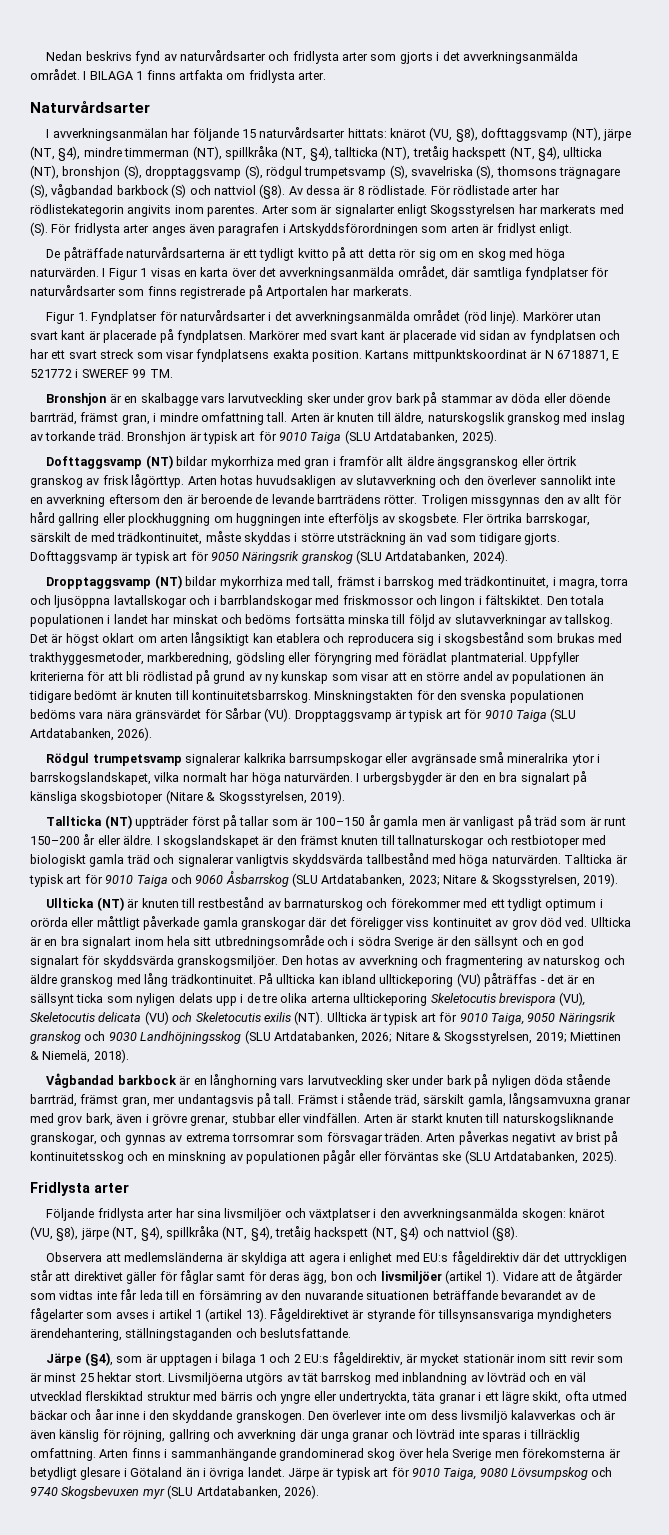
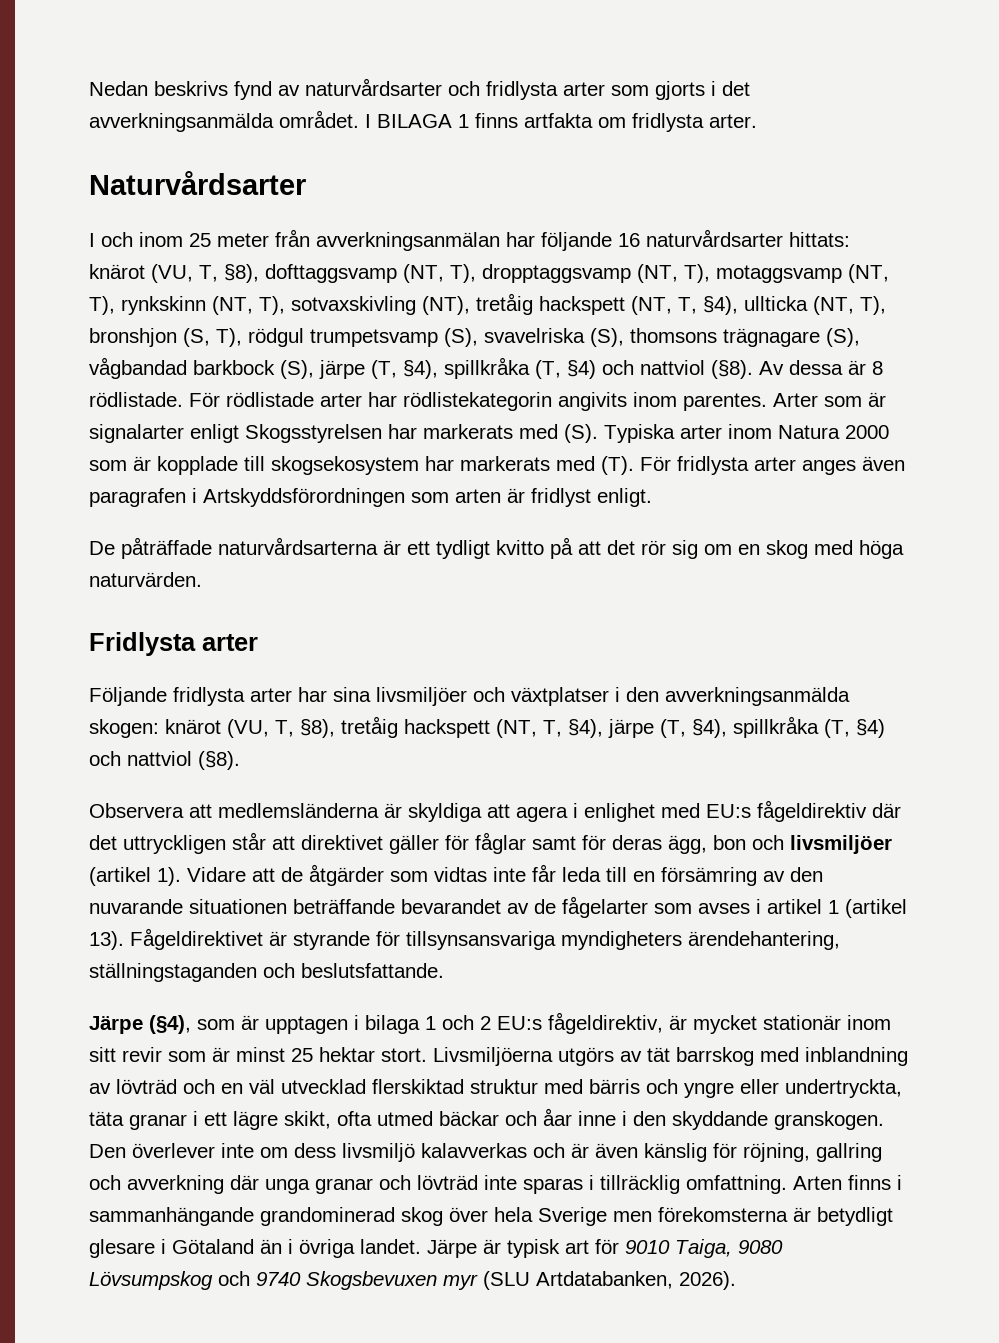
(50, 133) none -> [101,229,310,247] och inom 25 meter från
[241,129,256,138] 15 -> [618,233,640,247] 16
(453, 134) none -> [199,265,218,282] T,
[571,127,631,141] [30,146,378,161] (NT), järpe (NT, §4), mindre timmerman (NT), spillkråka (NT, §4), tallticka -> [403,264,889,283] [89,296,416,315] (NT, T), dropptaggsvamp (NT, T), motaggsvamp (NT, T), rynkskinn (NT, T), sotvaxskivling
(535, 153) none -> [678,297,697,314] T,
[30,165,263,179] (NT), bronshjon (S), dropptaggsvamp (S), -> [813,296,886,315] [89,328,242,347] (NT, T), bronshjon (S, T),
[171,184,187,198] (S) -> [280,357,596,379] (S), järpe (T, §4), spillkråka (T, §4)
(48, 229) none -> [604,424,889,443] [89,456,634,475] Typiska arter inom Natura 2000 som är kopplade till skogsekosystem har markerats med (T).
[367,248,396,258] detta -> [607,540,635,555] det
[102,266,610,280] [30,285,412,299] [46,310,601,324] [30,329,620,343] [30,349,620,362] [30,369,173,378] [46,392,611,406] [30,412,625,425] [30,430,497,444] [46,455,577,469] [30,474,615,488] [30,494,622,507] [30,512,590,526] [30,531,560,545] [30,550,508,564] [46,575,629,589] [30,595,604,608] [30,614,614,627] [30,632,622,646] [29,652,580,665] [30,670,604,684] [29,690,584,703] [30,708,577,722] [30,727,153,741] [46,752,601,766] [30,771,587,785] [30,790,345,804] [46,815,627,829] [30,834,607,848] [30,853,628,867] [29,871,619,887] [46,897,603,911] [30,916,631,930] [30,935,585,949] [30,955,625,968] [30,973,595,987] [30,992,586,1006] [30,1011,616,1025] [30,1030,622,1044] [30,1049,129,1063] [46,1073,611,1088] [30,1093,632,1107] [30,1113,613,1126] [30,1131,619,1145] [30,1150,617,1164] I Figur 1 visas en karta över det avverkningsanmälda området, där samtliga fyndplatser för naturvårdsarter som finns registrerade på Artportalen har markerats. // Figur 1. Fyndplatser för naturvårdsarter i det avverkningsanmälda området (röd linje). Markörer utan svart kant är placerade på fyndplatsen. Markörer med svart kant är placerade vid sidan av fyndplatsen och har ett svart streck som visar fyndplatsens exakta position. Kartans mittpunktskoordinat är N 6718871, E 521772 i SWEREF 99 TM. // Bronshjon är en skalbagge vars larvutveckling sker under grov bark på stammar av döda eller döende barrträd, främst gran, i mindre omfattning tall. Arten är knuten till äldre, naturskogslik granskog med inslag av torkande träd. Bronshjon är typisk art för 9010 Taiga (SLU Artdatabanken, 2025). // Dofttaggsvamp (NT) bildar mykorrhiza med gran i framför allt äldre ängsgranskog eller örtrik granskog av frisk lågörttyp. Arten hotas huvudsakligen av slutavverkning och den överlever sannolikt inte en avverkning eftersom den är beroende de levande barrträdens rötter. Troligen missgynnas den av allt för hård gallring eller plockhuggning om huggningen inte efterföljs av skogsbete. Fler örtrika barrskogar, särskilt de med trädkontinuitet, måste skyddas i större utsträckning än vad som tidigare gjorts. Dofttaggsvamp är typisk art för 9050 Näringsrik granskog (SLU Artdatabanken, 2024). // Dropptaggsvamp (NT) bildar mykorrhiza med tall, främst i barrskog med trädkontinuitet, i magra, torra och ljusöppna lavtallskogar och i barrblandskogar med friskmossor och lingon i fältskiktet. Den totala populationen i landet har minskat och bedöms fortsätta minska till följd av slutavverkningar av tallskog. Det är högst oklart om arten långsiktigt kan etablera och reproducera sig i skogsbestånd som brukas med trakthyggesmetoder, markberedning, gödsling eller föryngring med förädlat plantmaterial. Uppfyller kriterierna för att bli rödlistad på grund av ny kunskap som visar att en större andel av populationen än tidigare bedömt är knuten till kontinuitetsbarrskog. Minskningstakten för den svenska populationen bedöms vara nära gränsvärdet för Sårbar (VU). Dropptaggsvamp är typisk art för 9010 Taiga (SLU Artdatabanken, 2026). // Rödgul trumpetsvamp signalerar kalkrika barrsumpskogar eller avgränsade små mineralrika ytor i barrskogslandskapet, vilka normalt har höga naturvärden. I urbergsbygder är den en bra signalart på känsliga skogsbiotoper (Nitare & Skogsstyrelsen, 2019). // Tallticka (NT) uppträder först på tallar som är 100–150 år gamla men är vanligast på träd som är runt 150–200 år eller äldre. I skogslandskapet är den främst knuten till tallnaturskogar och restbiotoper med biologiskt gamla träd och signalerar vanligtvis skyddsvärda tallbestånd med höga naturvärden. Tallticka är typisk art för 9010 Taiga och 9060 Åsbarrskog (SLU Artdatabanken, 2023; Nitare & Skogsstyrelsen, 2019). // Ullticka (NT) är knuten till restbestånd av barrnaturskog och förekommer med ett tydligt optimum i orörda eller måttligt påverkade gamla granskogar där det föreligger viss kontinuitet av grov död ved. Ullticka är en bra signalart inom hela sitt utbredningsområde och i södra Sverige är den sällsynt och en god signalart för skyddsvärda granskogsmiljöer. Den hotas av avverkning och fragmentering av naturskog och äldre granskog med lång trädkontinuitet. På ullticka kan ibland ulltickeporing (VU) påträffas - det är en sällsynt ticka som nyligen delats upp i de tre olika arterna ulltickeporing Skeletocutis brevispora (VU), Skeletocutis delicata (VU) och Skeletocutis exilis (NT). Ullticka är typisk art för 9010 Taiga, 9050 Näringsrik granskog och 9030 Landhöjningsskog (SLU Artdatabanken, 2026; Nitare & Skogsstyrelsen, 2019; Miettinen & Niemelä, 2018). // Vågbandad barkbock är en långhorning vars larvutveckling sker under bark på nyligen döda stående barrträd, främst gran, mer undantagsvis på tall. Främst i stående träd, särskilt gamla, långsamvuxna granar med grov bark, även i grövre grenar, stubbar eller vindfällen. Arten är starkt knuten till naturskogsliknande granskogar, och gynnas av extrema torrsomrar som försvagar träden. Arten påverkas negativt av brist på kontinuitetsskog och en minskning av populationen pågår eller förväntas ske (SLU Artdatabanken, 2025). -> (202, 579) none
[56,1226,397,1241] §8), järpe (NT, §4), spillkråka (NT, §4), tretåig hackspett (NT, -> [275,716,850,738] T, §8), tretåig hackspett (NT, T, §4), järpe (T, §4), spillkråka (T,

